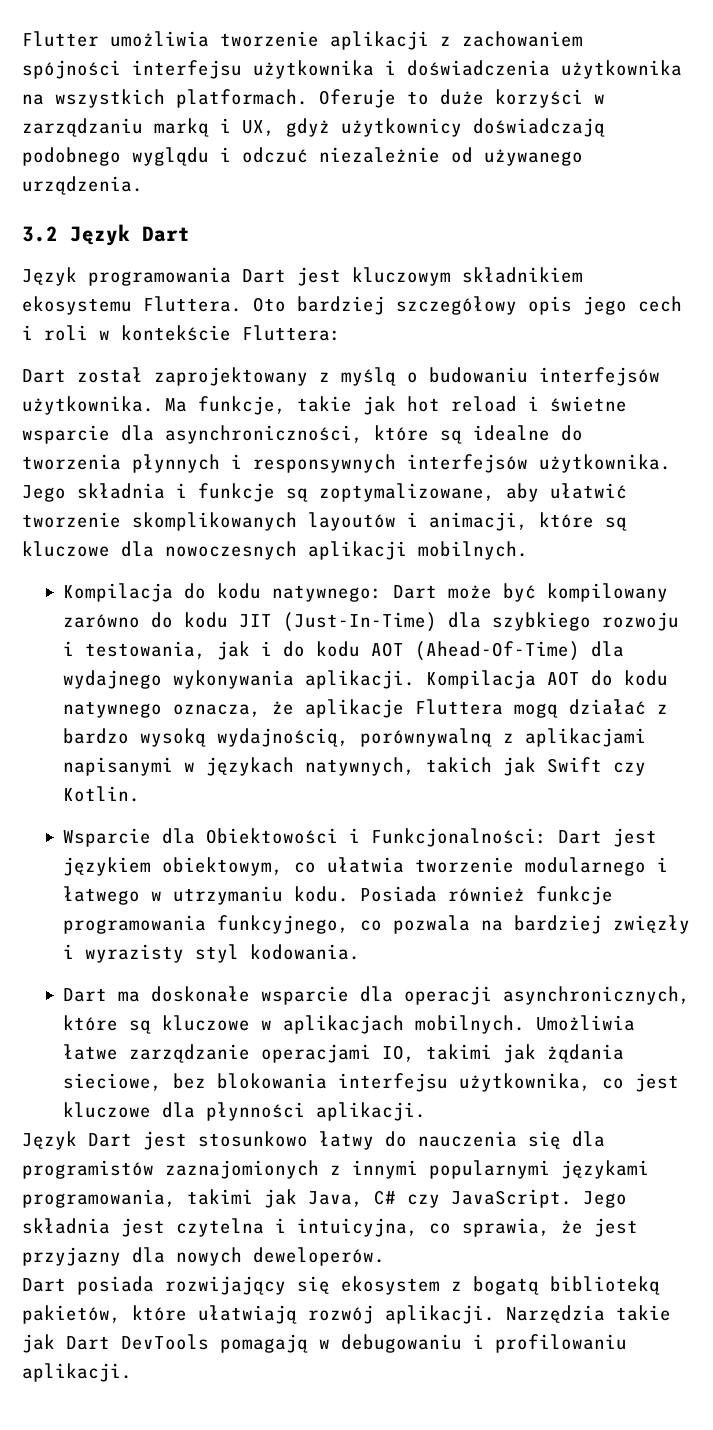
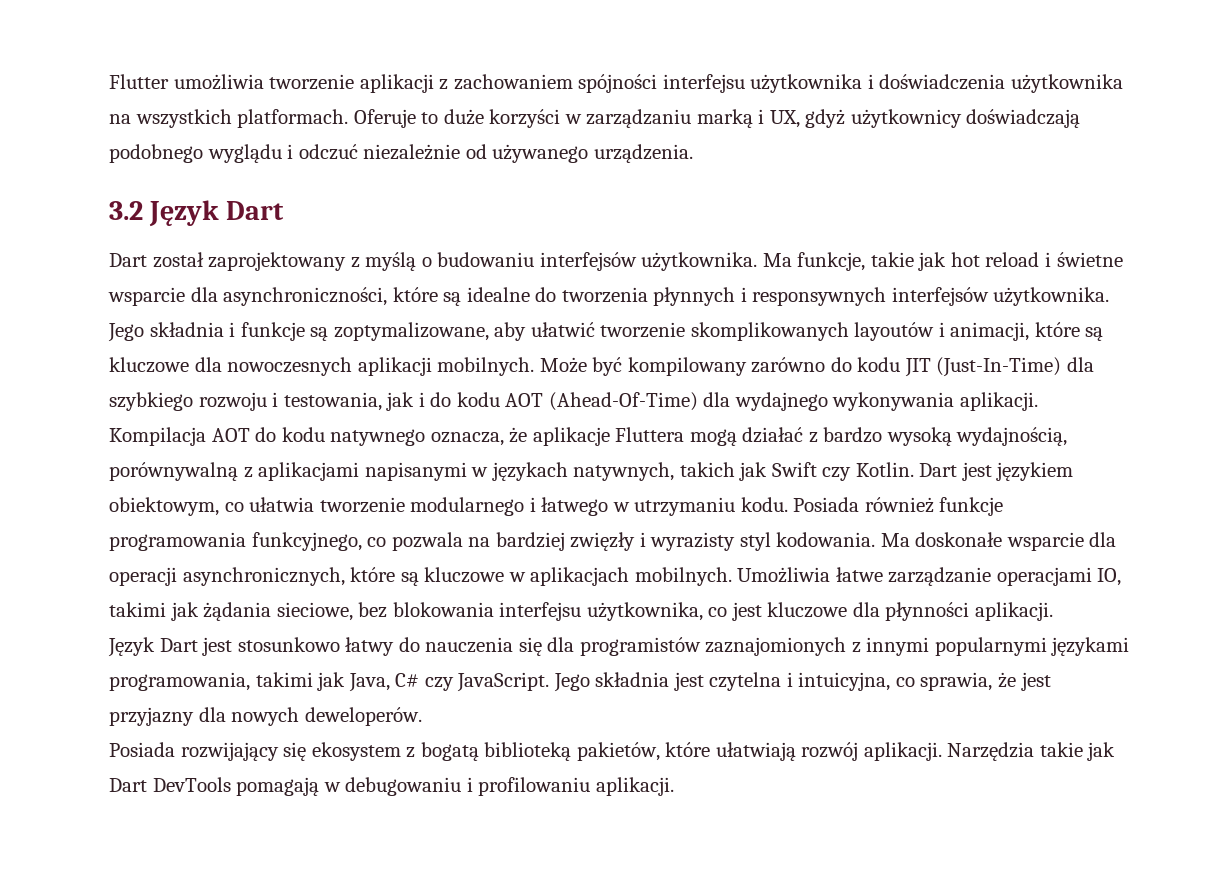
[22,267,583,286] [22,296,682,315] [22,325,341,341] // Język programowania Dart jest kluczowym składnikiem ekosystemu Fluttera. Oto bardziej szczegółowy opis jego cech i roli w kontekście Fluttera: -> (284, 210) none
[62,583,492,602] // Kompilacja do kodu natywnego: Dart może -> [539,357,587,373] Może
[62,828,547,847] // Wsparcie dla Obiektowości i Funkcjonalności: -> (914, 469) none
[62,988,140,1002] // Dart ma -> [880,533,910,547] Ma
[22,1276,154,1295] Dart posiada -> [109,742,175,757] Posiada

